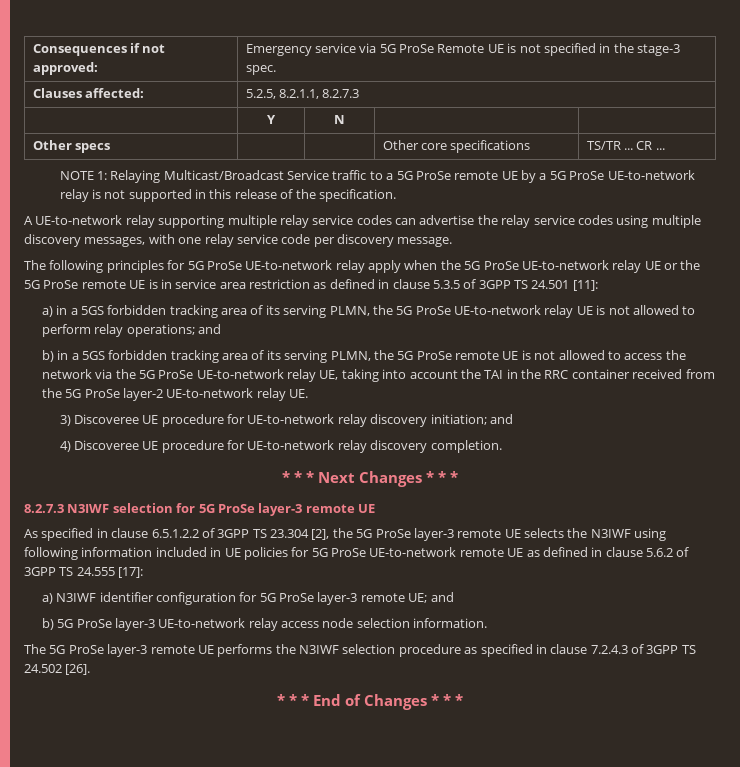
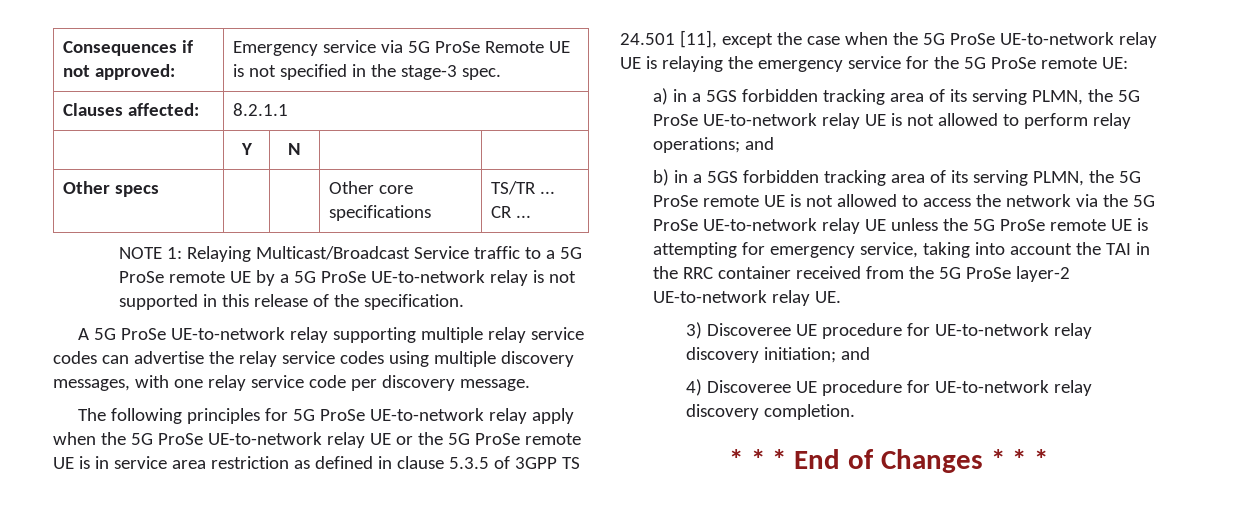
[245,89,360,99] 5.2.5, 8.2.1.1, 8.2.7.3 -> [232,103,288,116] 8.2.1.1
(33, 220) none -> [94,328,167,340] 5G ProSe
[572,280,598,291] [11]: -> [679,30,1157,48] [620,56,1128,72] [11], except the case when the 5G ProSe UE-to-network relay UE is relaying the emergency service for the 5G ProSe remote UE:
[319,370,339,380] UE, -> [864,218,1148,231] [652,242,918,258] UE unless the 5G ProSe remote UE is attempting for emergency service,
[282,471,458,487] [24,503,375,516] [24,528,667,541] [24,547,690,560] [24,567,144,578] [41,592,454,605] [41,618,488,631] [24,644,696,657] [24,664,91,675] // * * * Next Changes * * * // 8.2.7.3 N3IWF selection for 5G ProSe layer-3 remote UE // As specified in clause 6.5.1.2.2 of 3GPP TS 23.304 [2], the 5G ProSe layer-3 remote UE selects the N3IWF using following information included in UE policies for 5G ProSe UE-to-network remote UE as defined in clause 5.6.2 of 3GPP TS 24.555 [17]: // a) N3IWF identifier configuration for 5G ProSe layer-3 remote UE; and // b) 5G ProSe layer-3 UE-to-network relay access node selection information. // The 5G ProSe layer-3 remote UE performs the N3IWF selection procedure as specified in clause 7.2.4.3 of 3GPP TS 24.502 [26]. -> (855, 412) none

